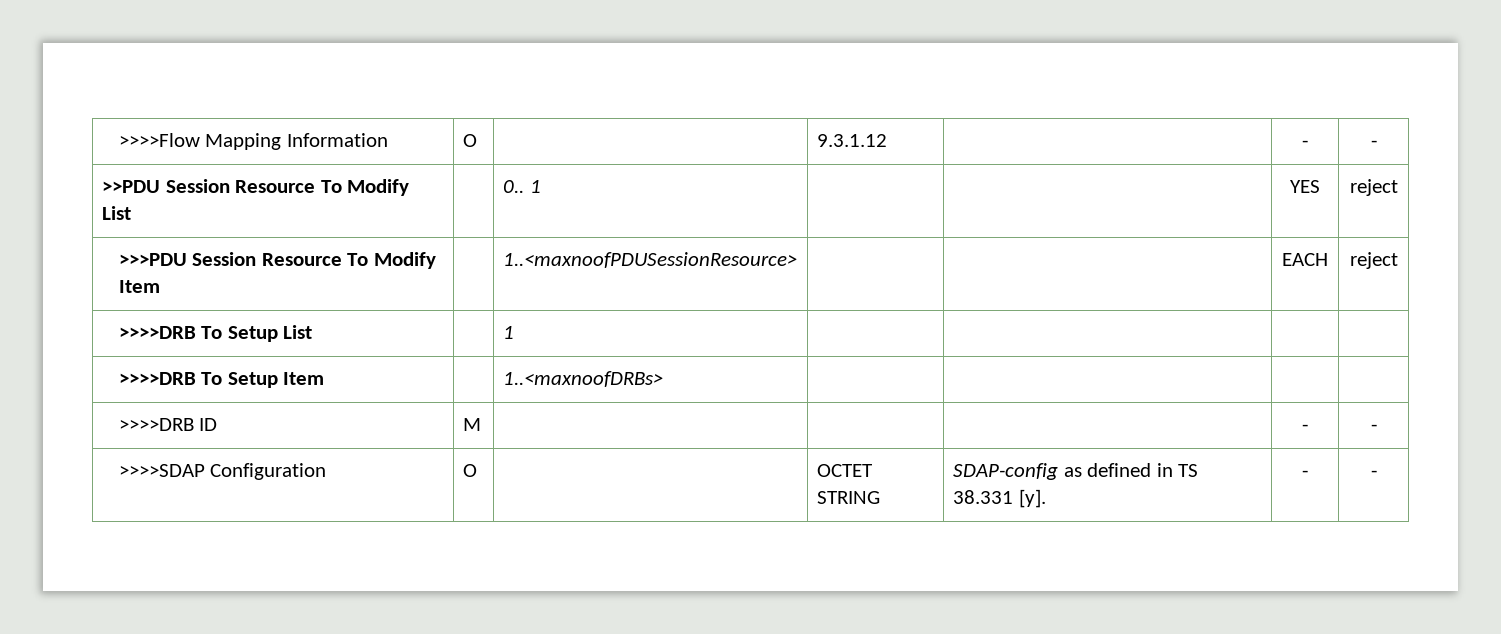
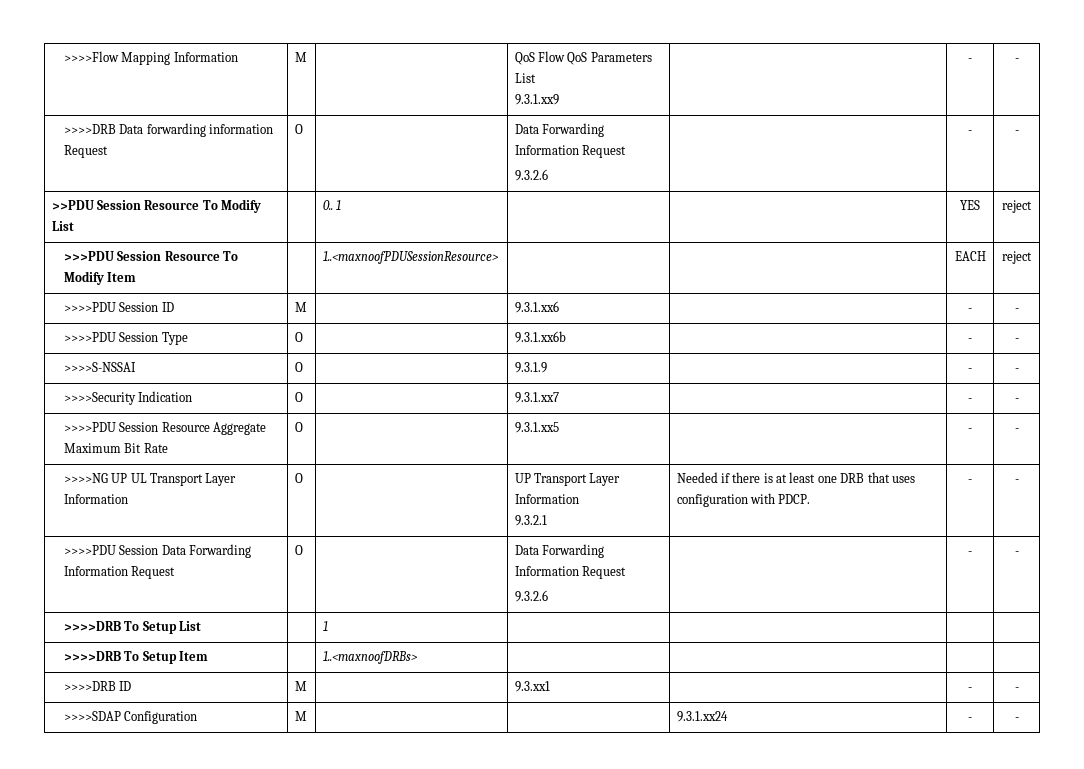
[463,134,478,147] [817,134,888,147] O | | 9.3.1.12 -> [294,52,307,62] [514,51,652,65] [514,73,536,83] [514,94,559,105] [968,58,972,62] [1014,58,1019,62] [63,123,273,137] [63,145,108,158] [294,124,303,134] [514,123,604,137] [514,145,626,158] [514,169,548,181] M | | QoS Flow QoS Parameters List // 9.3.1.xx9 | | - | - // >>>>DRB Data forwarding information Request | O | | Data Forwarding Information Request // 9.3.2.6
(1398, 260) none -> [63,302,174,312] [294,302,307,312] [514,301,559,313] [968,308,972,312] [1014,308,1019,312] [63,332,188,345] [294,332,303,342] [514,331,566,343] [968,338,972,342] [1014,338,1019,342] [63,362,136,372] [294,362,303,372] [514,362,547,373] [968,368,972,372] [1014,368,1019,372] [63,391,193,405] [294,392,303,402] [514,392,559,403] [968,398,972,402] [1014,398,1019,402] [63,422,266,435] [63,443,168,453] [294,422,303,432] [514,422,559,433] [968,428,972,432] [1014,428,1019,432] [63,473,237,486] [63,494,128,504] [294,473,303,483] [514,473,621,486] [514,494,579,504] [514,515,547,526] [676,472,915,483] [676,493,811,507] [968,479,972,483] [1014,479,1019,483] [63,544,251,558] [63,566,176,579] [294,545,303,555] [514,544,604,558] [514,566,626,579] [514,590,548,602] [968,551,972,555] [1014,551,1019,555] // >>>>PDU Session ID | M | | 9.3.1.xx6 | | - | - // >>>>PDU Session Type | O | | 9.3.1.xx6b | | - | - // >>>>S-NSSAI | O | | 9.3.1.9 | | - | - // >>>>Security Indication | O | | 9.3.1.xx7 | | - | - // >>>>PDU Session Resource Aggregate Maximum Bit Rate | O | | 9.3.1.xx5 | | - | - // >>>>NG UP UL Transport Layer Information | O | | UP Transport Layer Information // 9.3.2.1 | Needed if there is at least one DRB that uses configuration with PDCP. | - | - // >>>>PDU Session Data Forwarding Information Request | O | | Data Forwarding Information Request // 9.3.2.6 | | - | -
(482, 424) none -> [514,681,550,692] 9.3.xx1
[463,464,478,477] [817,464,873,477] [817,491,881,504] [953,463,1199,480] [953,489,1046,508] O | | OCTET STRING | SDAP-config as defined in TS 38.331 [y]. -> [294,711,307,721] [676,711,728,722] M | | | 9.3.1.xx24

